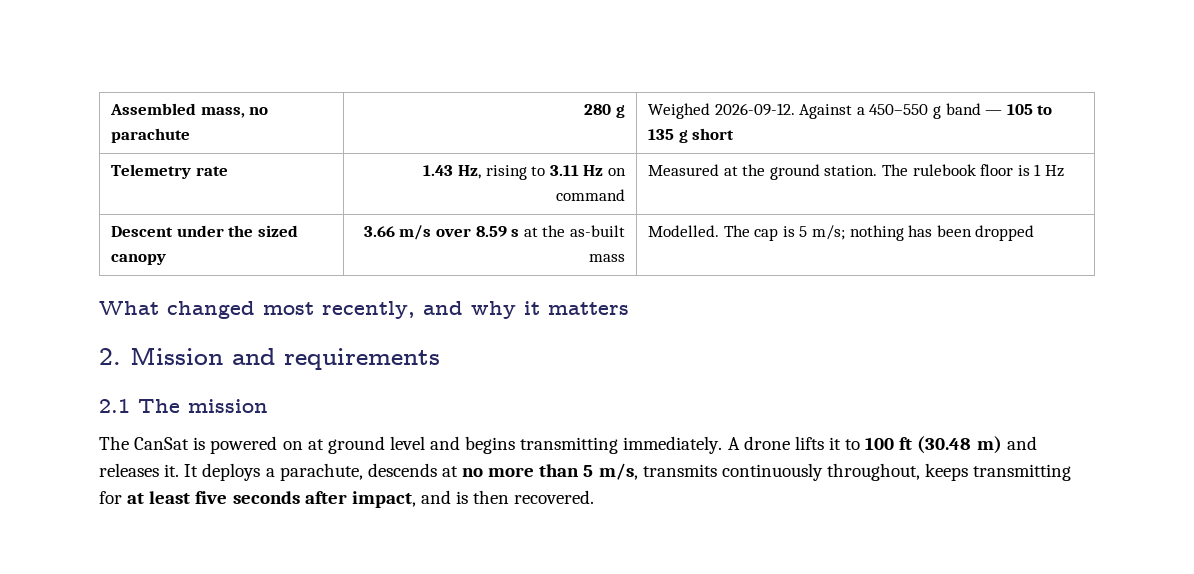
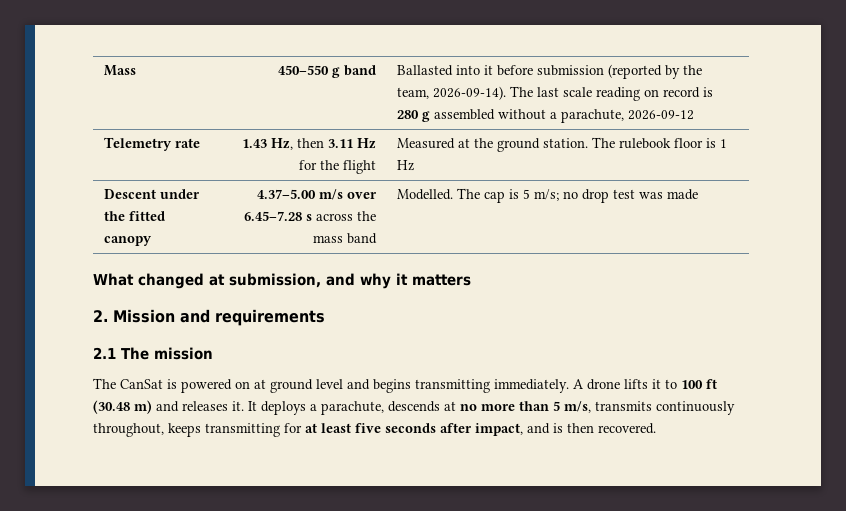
[110,103,269,118] [111,128,191,143] [584,104,625,118] [648,103,1053,119] [648,128,735,143] [111,164,228,179] [423,165,626,180] [555,189,625,201] Assembled mass, no parachute | 280 g | Weighed 2026-09-12. Against a 450–550 g band — 105 to 135 g short // Telemetry rate | 1.43 Hz, rising to 3.11 Hz on command -> [104,65,137,76] [277,65,376,78] [397,64,703,79] [397,86,714,101] [397,109,695,123] [104,137,201,151] [241,138,376,150] [298,160,376,174] Mass | 450–550 g band | Ballasted into it before submission (reported by the team, 2026-09-14). The last scale reading on record is 280 g assembled without a parachute, 2026-09-12 // Telemetry rate | 1.43 Hz, then 3.11 Hz for the flight
[257,225,298,237] sized -> [129,211,166,221] fitted
[363,226,395,237] 3.66 -> [256,189,316,199] 4.37–5.00
[475,225,625,237] 8.59 s at the as-built -> [243,211,376,221] 6.45–7.28 s across the
(625, 258) none -> [346,233,377,244] band
[849,225,1035,241] nothing has been dropped -> [563,189,699,203] no drop test was made
[263,301,415,319] most recently, -> [209,273,321,288] at submission,

